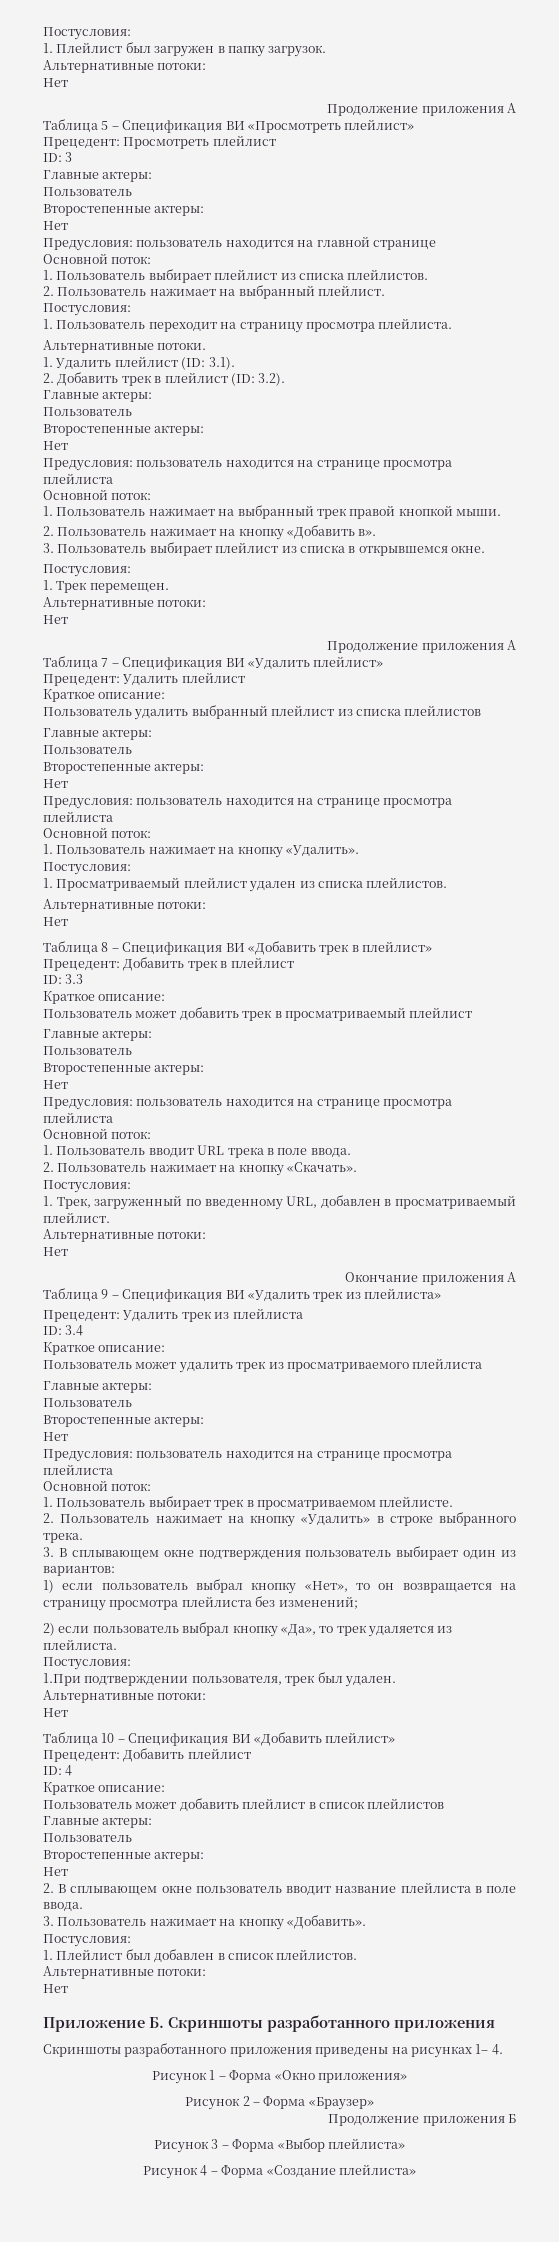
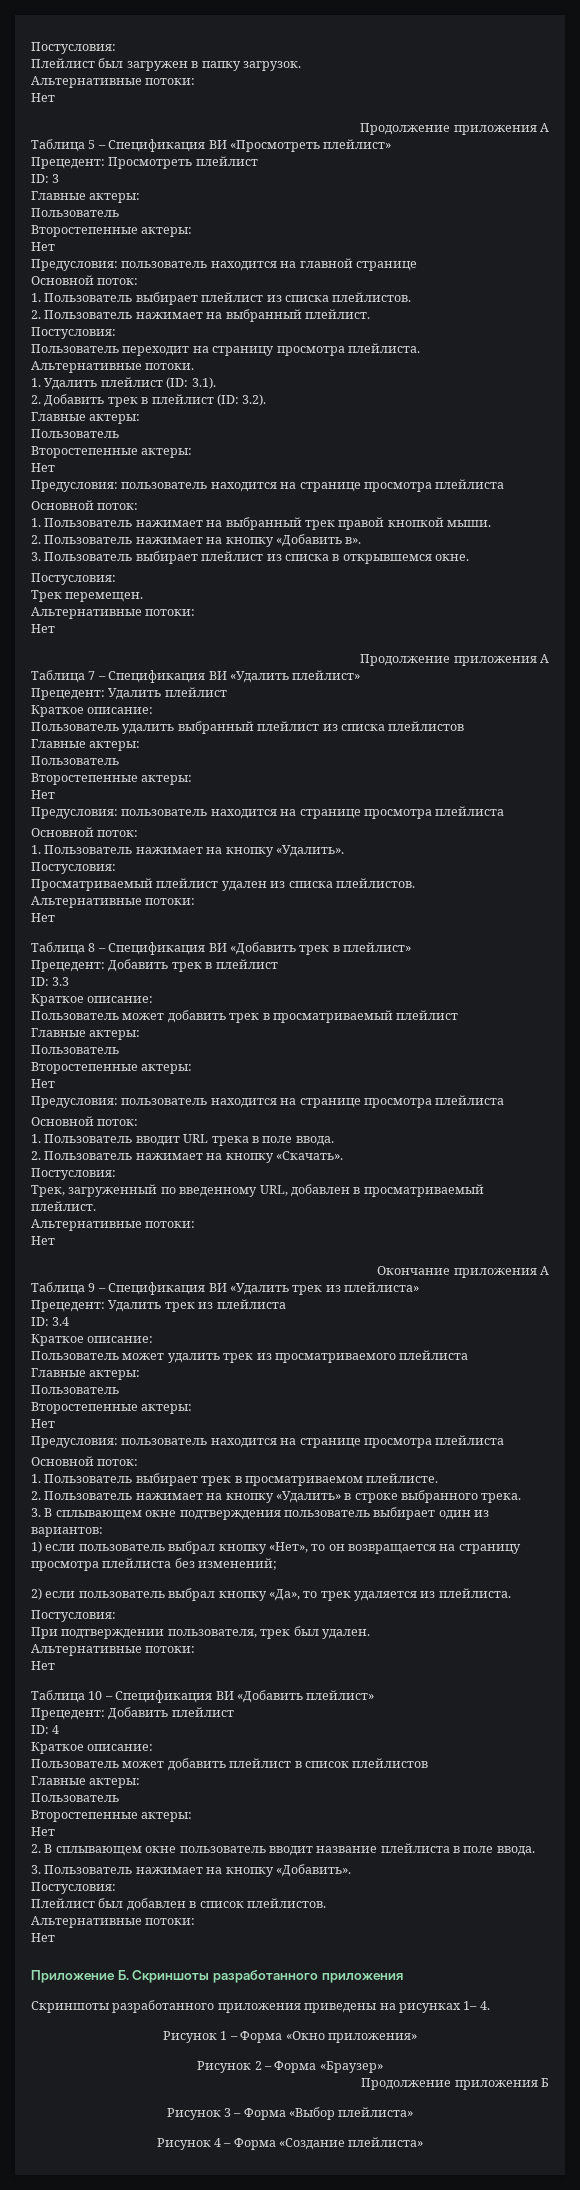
[43,27,131,40] [43,43,53,53] Постусловия: // 1. -> [31,42,116,54] Постусловия: //
[43,319,53,329] 1. -> (116, 333) none
[43,580,53,590] 1. -> (116, 579) none
[43,878,53,888] 1. -> (116, 868) none
[43,1196,53,1206] 1. -> (116, 1174) none
[43,1673,81,1686] 1.При -> [31,1627,58,1639] При
[43,1950,53,1960] 1. -> (116, 1888) none

